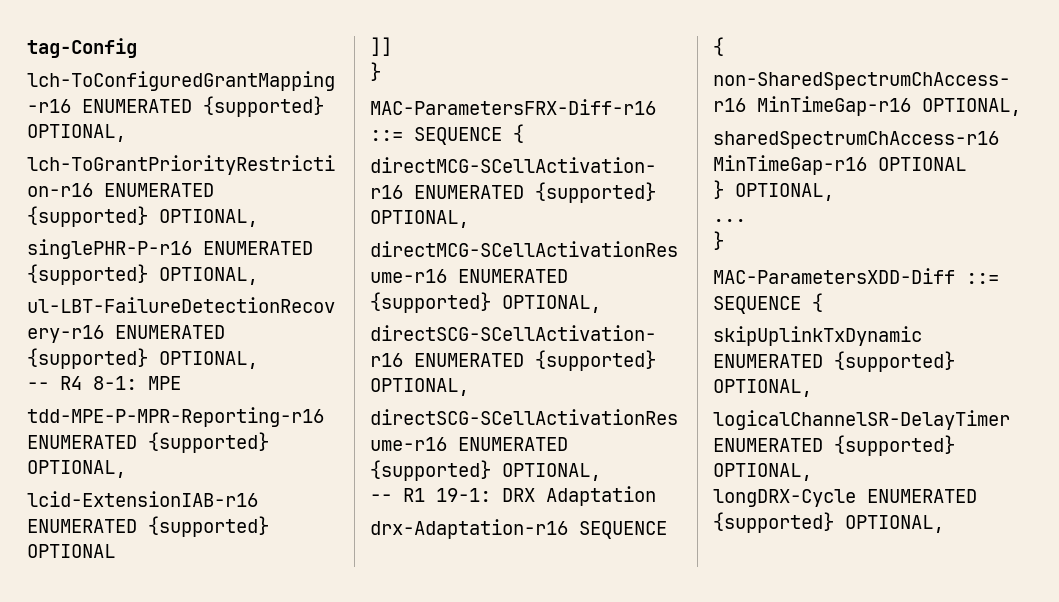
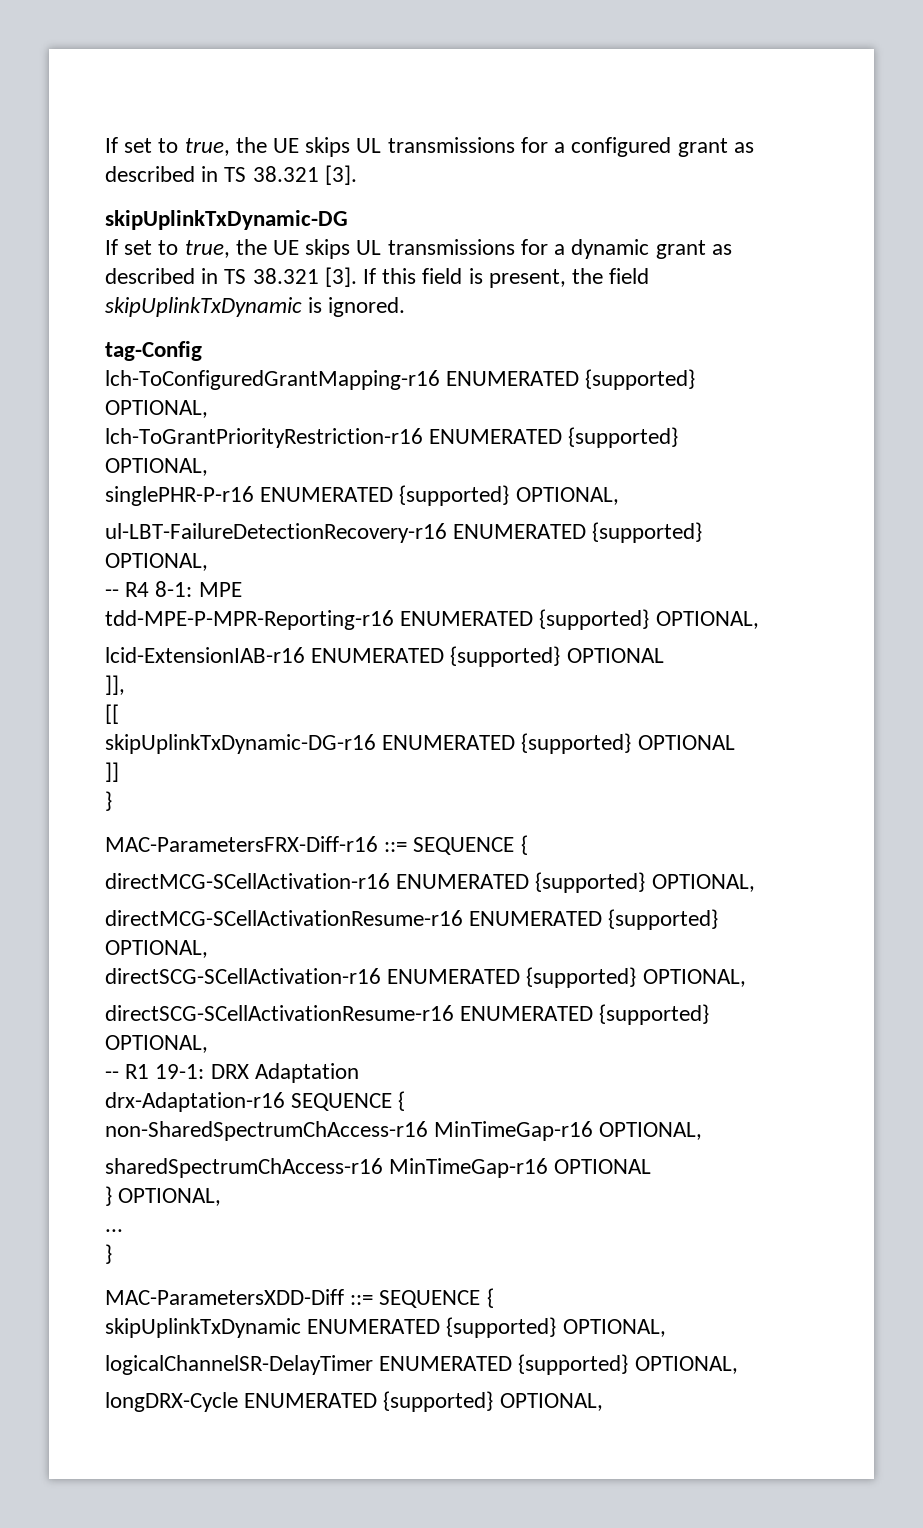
(27, 48) none -> [105,137,754,157] [105,165,357,185] [105,210,348,230] [105,239,732,259] [105,267,650,288] [105,297,406,317] If set to true, the UE skips UL transmissions for a configured grant as described in TS 38.321 [3]. // skipUplinkTxDynamic-DG // If set to true, the UE skips UL transmissions for a dynamic grant as described in TS 38.321 [3]. If this field is present, the field skipUplinkTxDynamic is ignored. //
(115, 551) none -> [105,675,125,695] [105,704,119,724] [105,733,735,754] // ]], // [[ // skipUplinkTxDynamic-DG-r16 ENUMERATED {supported} OPTIONAL

